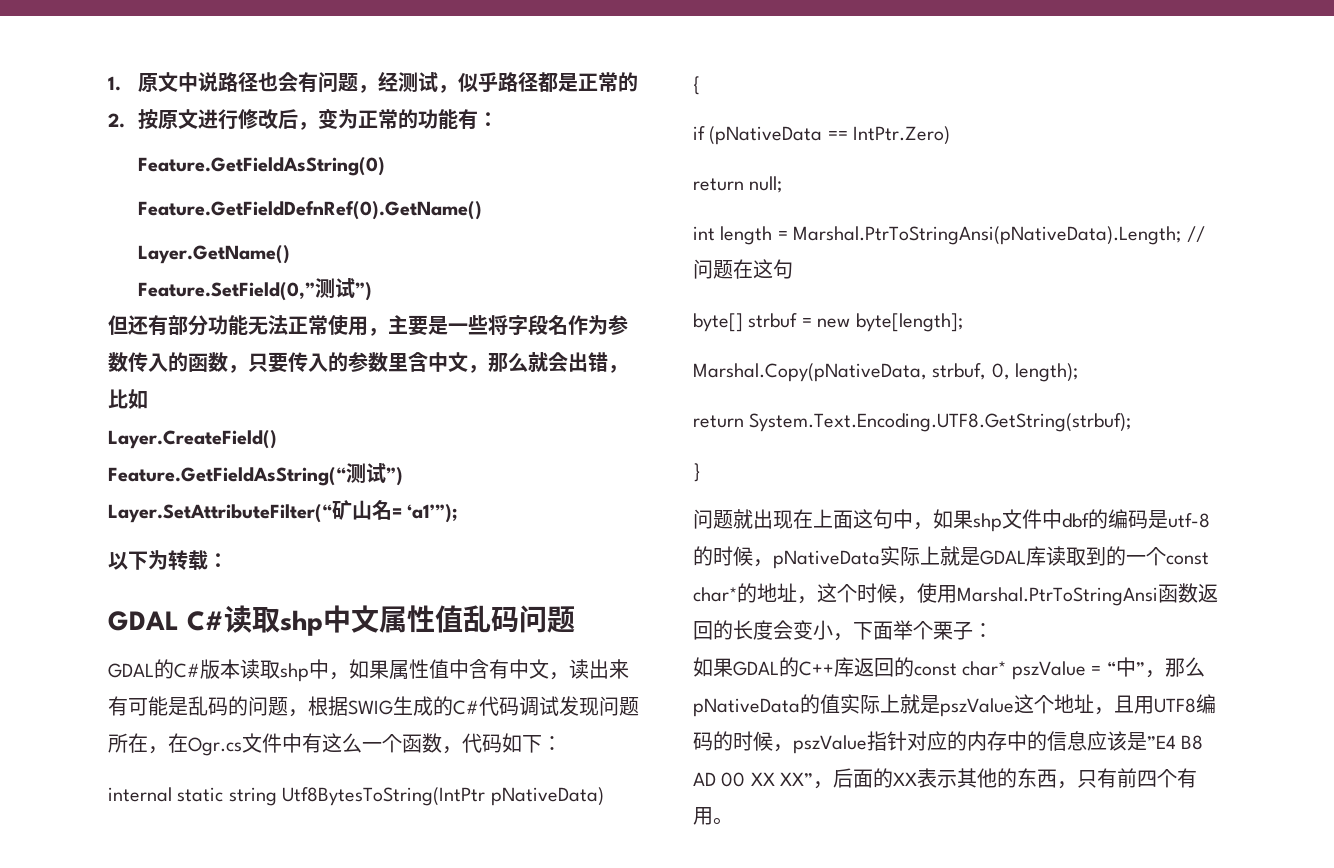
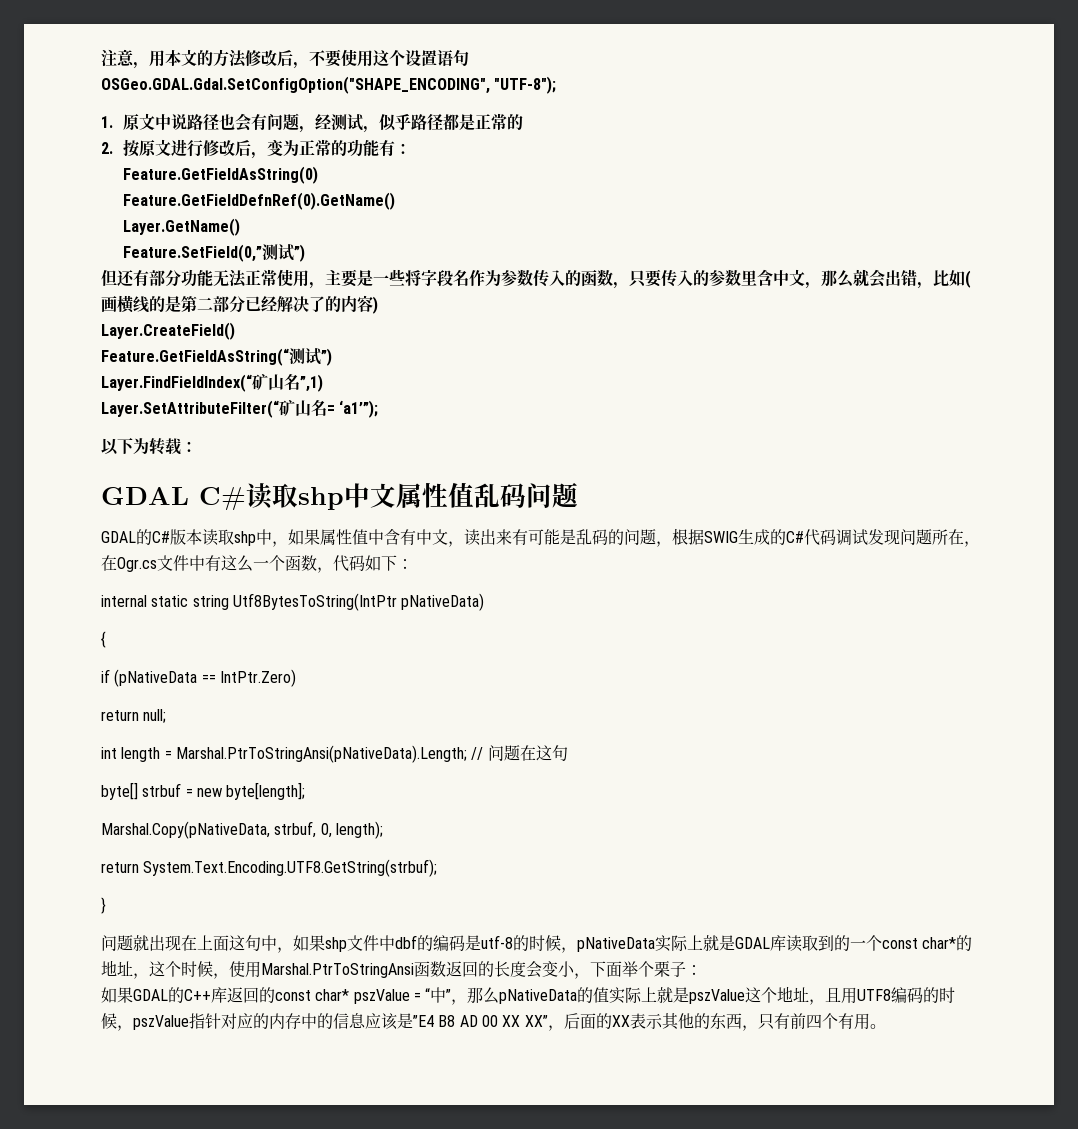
(108, 83) none -> [101,49,469,69] [101,76,557,94] 注意，用本文的方法修改后，不要使用这个设置语句 // OSGeo.GDAL.Gdal.SetConfigOption("SHAPE_ENCODING", "UTF-8"); //
(148, 399) none -> [965,270,971,288] [101,295,378,314] (画横线的是第二部分已经解决了的内容)
(403, 476) none -> [101,373,323,392] // Layer.FindFieldIndex(“矿山名”,1)

